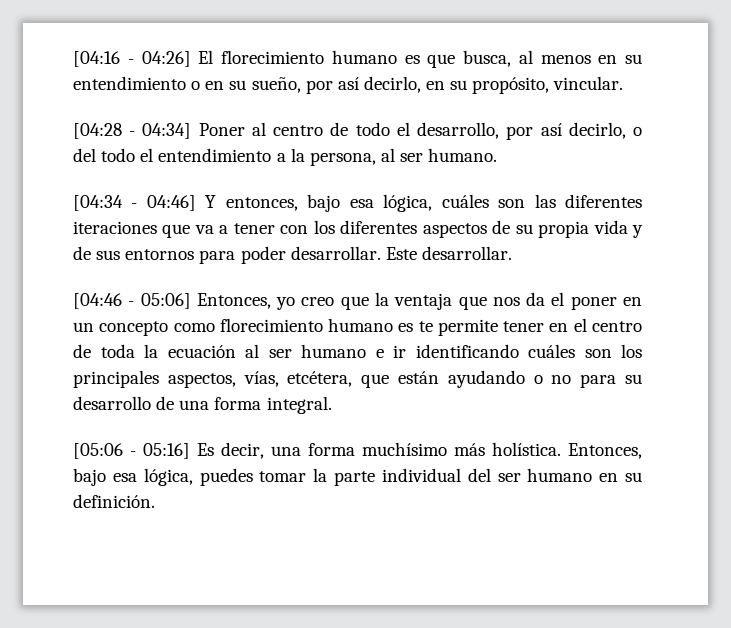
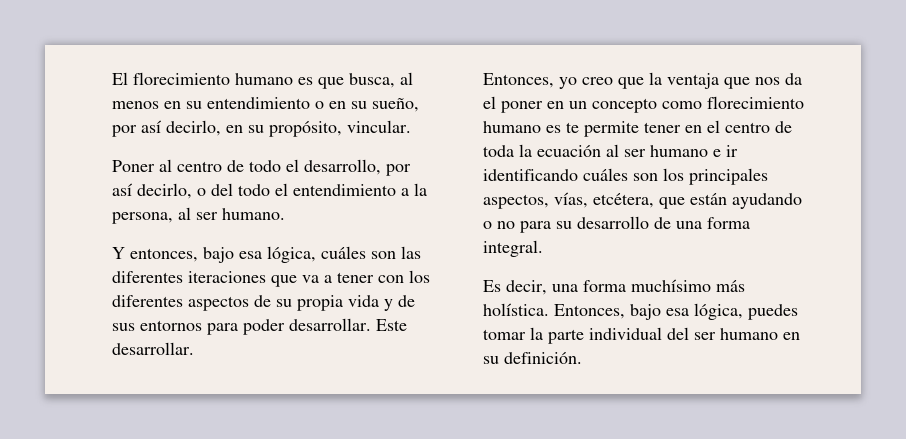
[73,51,191,67] [04:16 - 04:26] -> (112, 78) none
[73,123,192,139] [04:28 - 04:34] -> (411, 126) none
[73,195,196,211] [04:34 - 04:46] -> (285, 214) none
[73,293,191,309] [04:46 - 05:06] -> (194, 348) none
[73,443,190,459] [05:06 - 05:16] -> (543, 248) none

